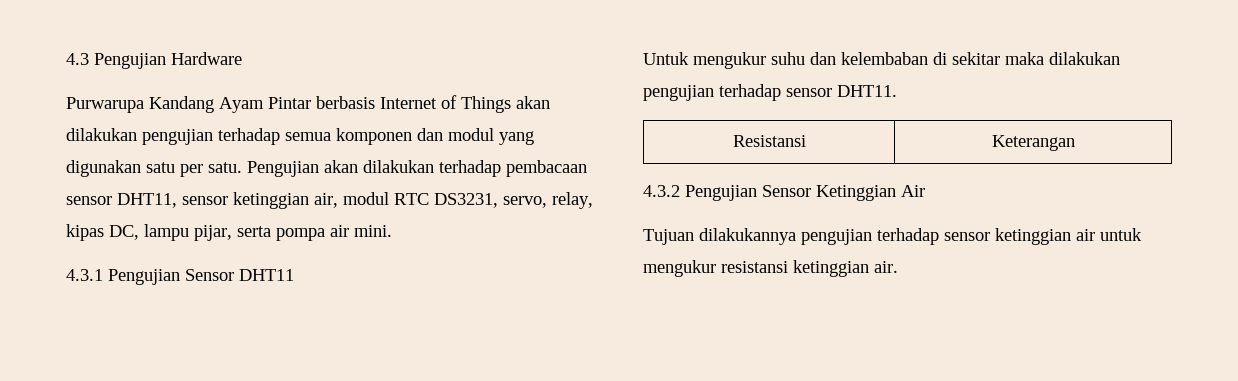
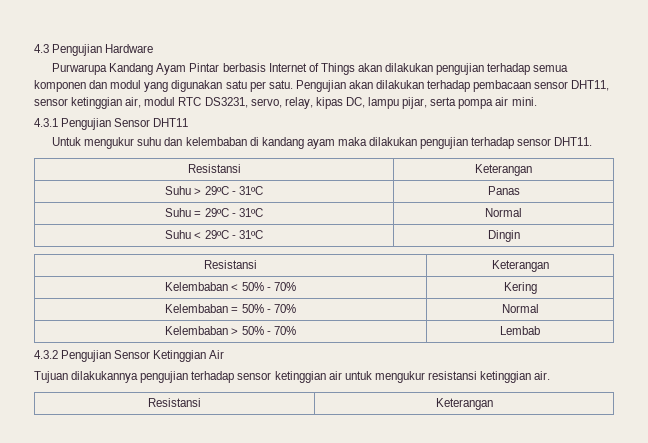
[952,52,1000,65] sekitar -> [261,137,335,149] kandang ayam
(1075, 143) none -> [165,186,263,195] [487,186,520,195] [165,208,263,217] [485,208,522,217] [165,230,263,239] [487,230,520,242] [204,260,257,269] [491,260,549,272] [165,282,296,291] [503,282,537,294] [165,304,296,313] [501,304,539,313] [165,326,296,335] [500,326,540,335] // Suhu > 29ºC - 31ºC | Panas // Suhu = 29ºC - 31ºC | Normal // Suhu < 29ºC - 31ºC | Dingin // Resistansi | Keterangan // Kelembaban < 50% - 70% | Kering // Kelembaban = 50% - 70% | Normal // Kelembaban > 50% - 70% | Lembab
(898, 267) none -> [148,398,201,407] [435,398,493,410] // Resistansi | Keterangan

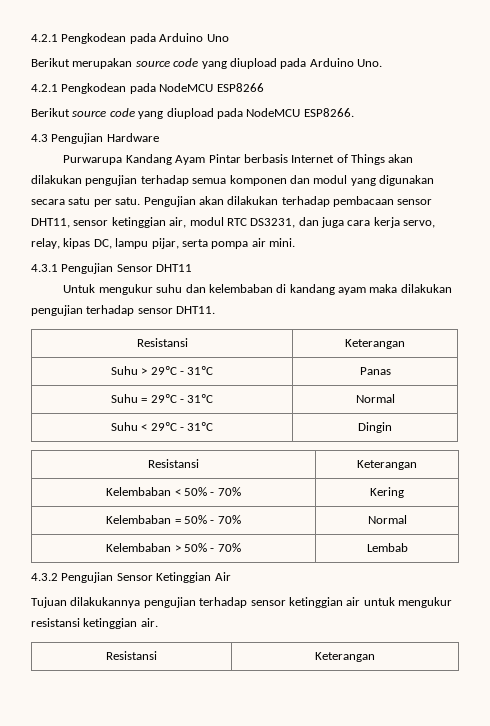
(34, 48) none -> [31,33,229,44] [31,58,382,69] [31,83,264,94] [31,108,354,119] 4.2.1 Pengkodean pada Arduino Uno // Berikut merupakan source code yang diupload pada Arduino Uno. // 4.2.1 Pengkodean pada NodeMCU ESP8266 // Berikut source code yang diupload pada NodeMCU ESP8266. //
(223, 86) none -> [31,199,65,205] secara
(248, 102) none -> [298,217,400,228] dan juga cara kerja

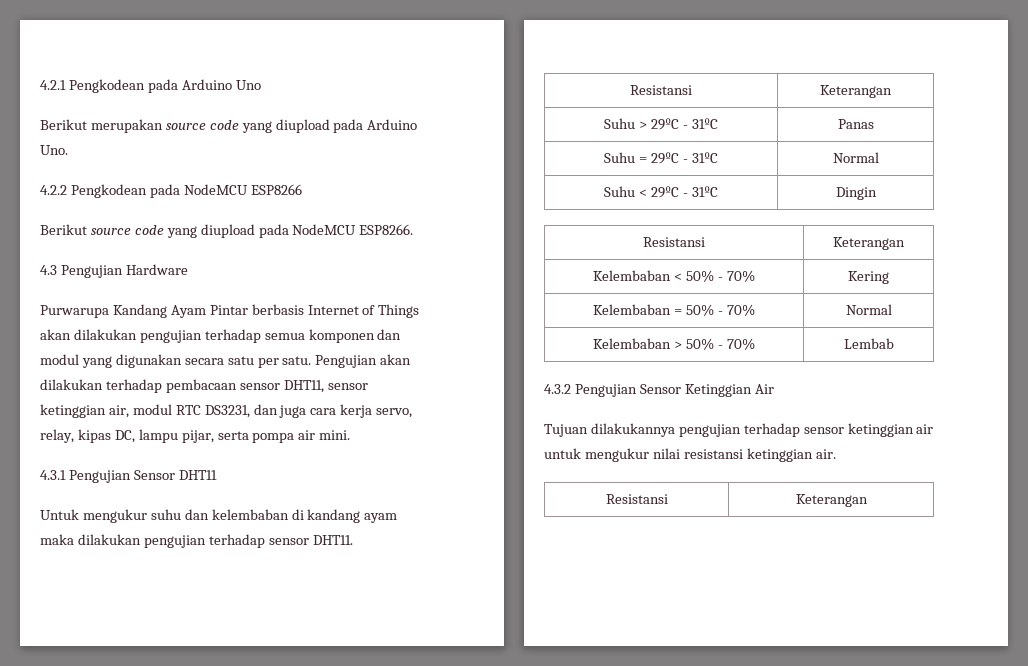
[31,84,58,92] 4.2.1 -> [40,185,67,195] 4.2.2
(452, 602) none -> [652,448,680,459] nilai

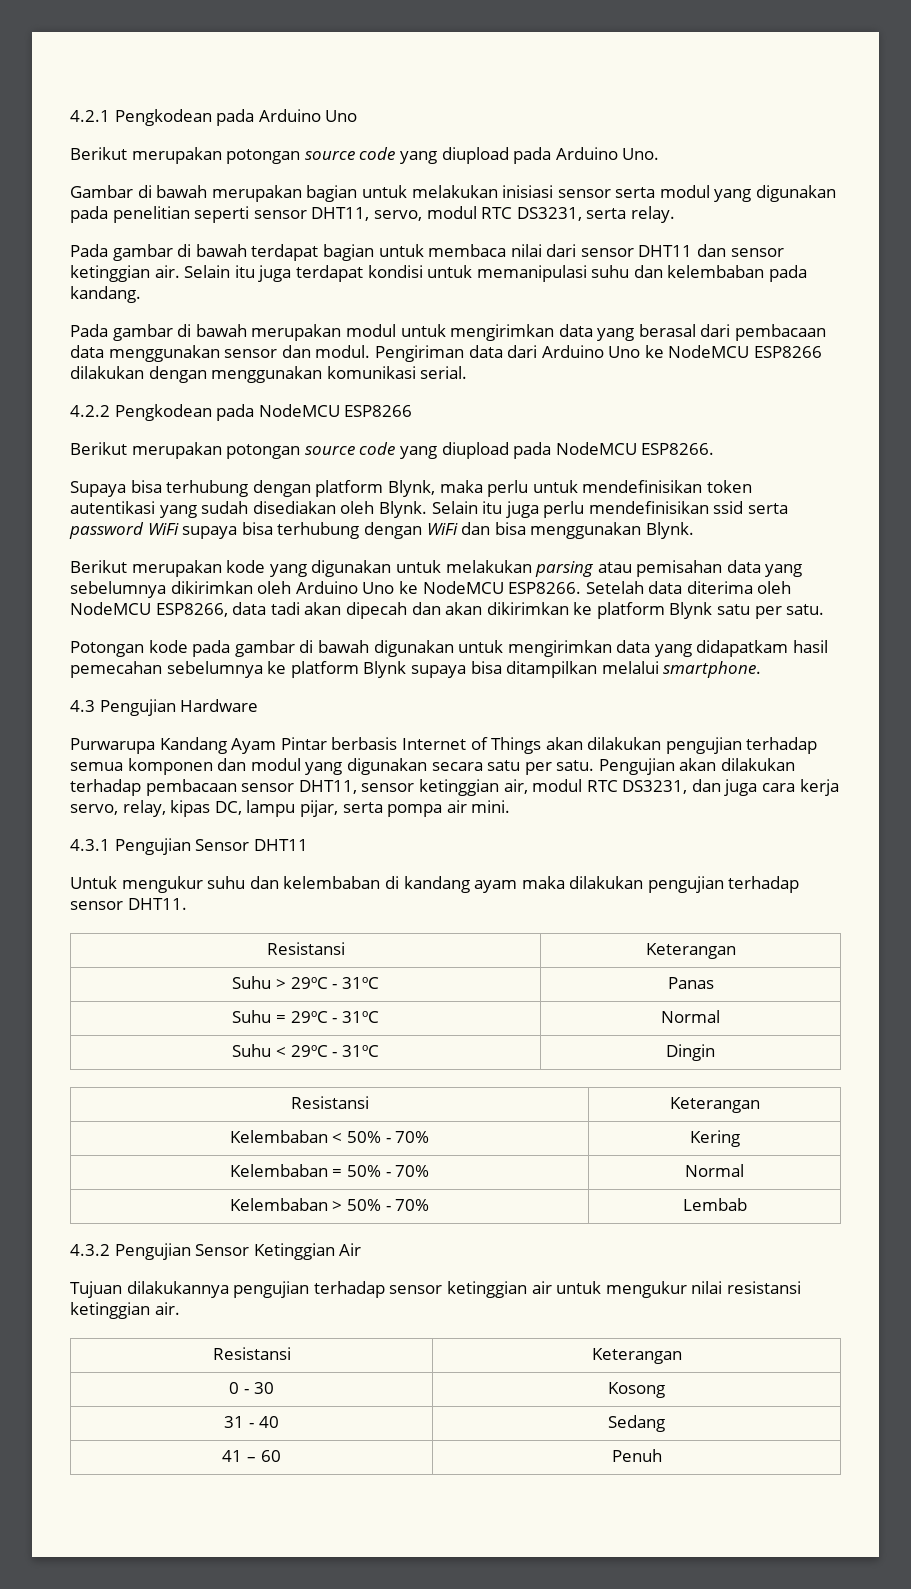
(163, 126) none -> [226,149,301,164] potongan
(68, 150) none -> [70,185,837,202] [70,206,675,223] [70,244,784,261] [70,265,808,282] [70,286,141,303] [70,324,827,341] [70,345,823,362] [70,366,468,383] // Gambar di bawah merupakan bagian untuk melakukan inisiasi sensor serta modul yang digunakan pada penelitian seperti sensor DHT11, servo, modul RTC DS3231, serta relay. // Pada gambar di bawah terdapat bagian untuk membaca nilai dari sensor DHT11 dan sensor ketinggian air. Selain itu juga terdapat kondisi untuk memanipulasi suhu dan kelembaban pada kandang. // Pada gambar di bawah merupakan modul untuk mengirimkan data yang berasal dari pembacaan data menggunakan sensor dan modul. Pengiriman data dari Arduino Uno ke NodeMCU ESP8266 dilakukan dengan menggunakan komunikasi serial.
(87, 229) none -> [131,442,301,459] merupakan potongan
(414, 229) none -> [70,480,752,497] [70,501,789,518] [69,522,694,539] [70,560,803,577] [70,581,792,598] [70,602,825,619] [70,640,829,657] [70,661,762,678] // Supaya bisa terhubung dengan platform Blynk, maka perlu untuk mendefinisikan token autentikasi yang sudah disediakan oleh Blynk. Selain itu juga perlu mendefinisikan ssid serta password WiFi supaya bisa terhubung dengan WiFi dan bisa menggunakan Blynk. // Berikut merupakan kode yang digunakan untuk melakukan parsing atau pemisahan data yang sebelumnya dikirimkan oleh Arduino Uno ke NodeMCU ESP8266. Setelah data diterima oleh NodeMCU ESP8266, data tadi akan dipecah dan akan dikirimkan ke platform Blynk satu per satu. // Potongan kode pada gambar di bawah digunakan untuk mengirimkan data yang didapatkam hasil pemecahan sebelumnya ke platform Blynk supaya bisa ditampilkan melalui smartphone.
(868, 500) none -> [229,1382,274,1394] [608,1382,665,1398] [224,1416,279,1428] [608,1415,665,1432] [222,1450,281,1462] [611,1449,662,1462] // 0 - 30 | Kosong // 31 - 40 | Sedang // 41 – 60 | Penuh

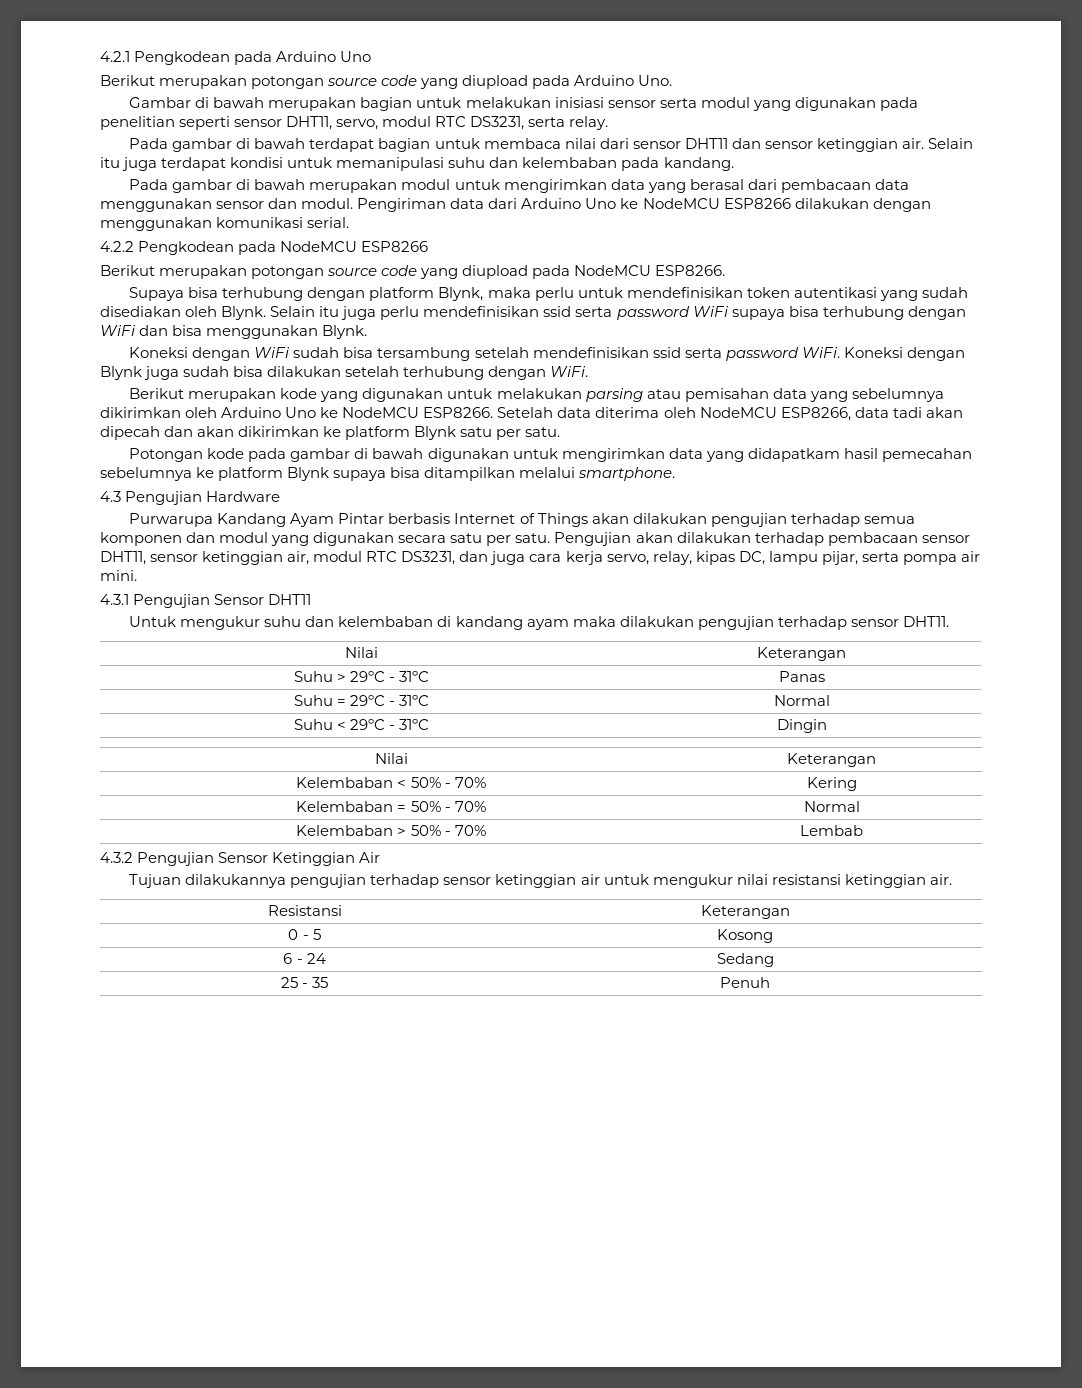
(694, 530) none -> [129,347,965,361] [100,366,589,380] // Koneksi dengan WiFi sudah bisa tersambung setelah mendefinisikan ssid serta password WiFi. Koneksi dengan Blynk juga sudah bisa dilakukan setelah terhubung dengan WiFi.
[266,942,345,955] Resistansi -> [345,647,378,658] Nilai
[290,1096,369,1109] Resistansi -> [374,753,408,764] Nilai
[253,1382,274,1394] 30 -> [312,929,321,940] 5
[224,1416,279,1428] [608,1415,665,1432] [222,1450,281,1462] 31 - 40 | Sedang // 41 – 60 -> [283,953,326,964] [716,953,774,967] [280,977,329,988] 6 - 24 | Sedang // 25 - 35

